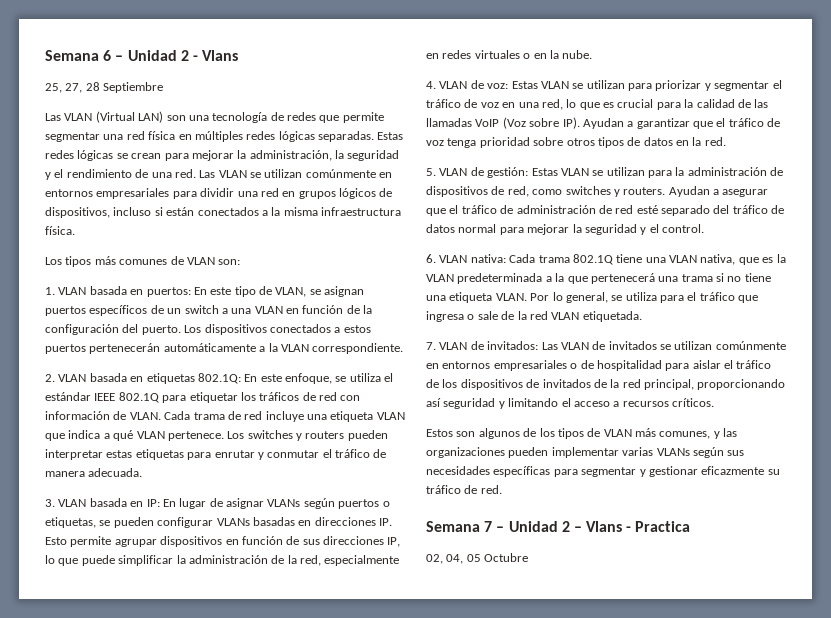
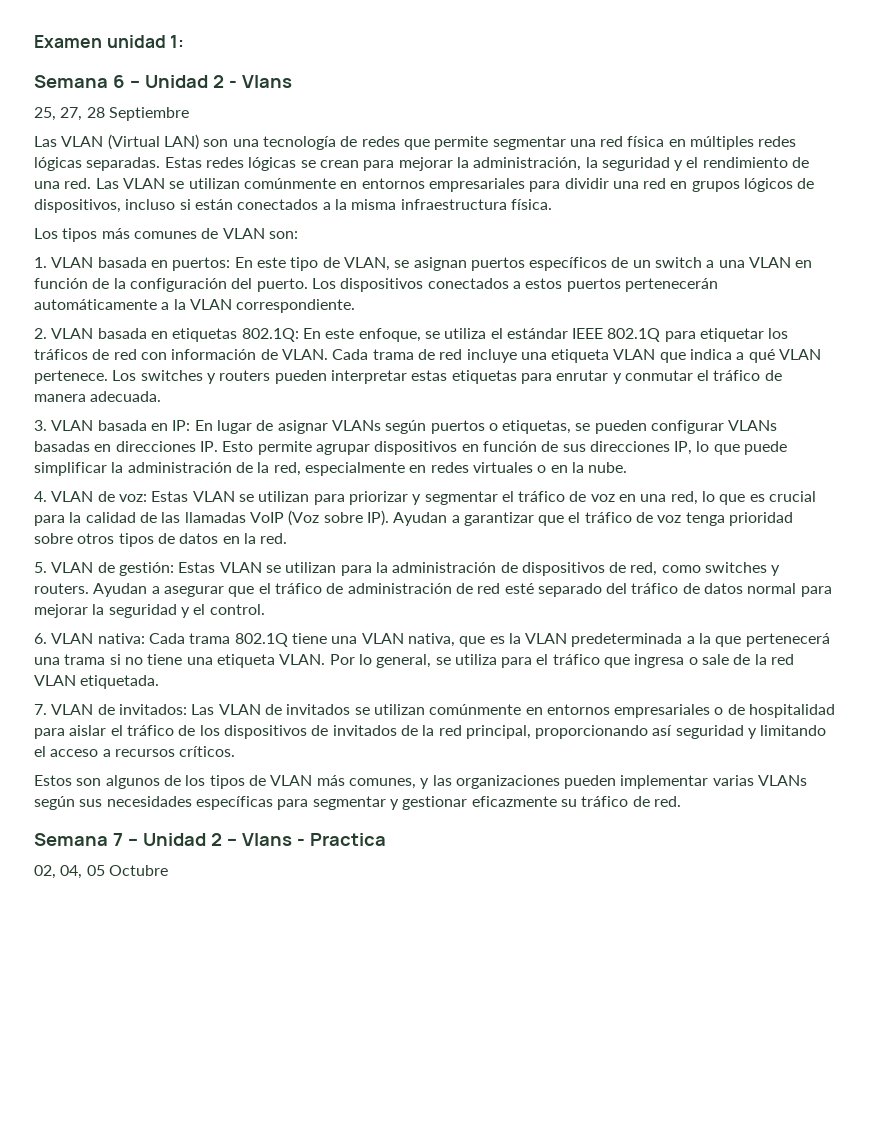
(45, 55) none -> [34,35,185,48] Examen unidad 1: //

